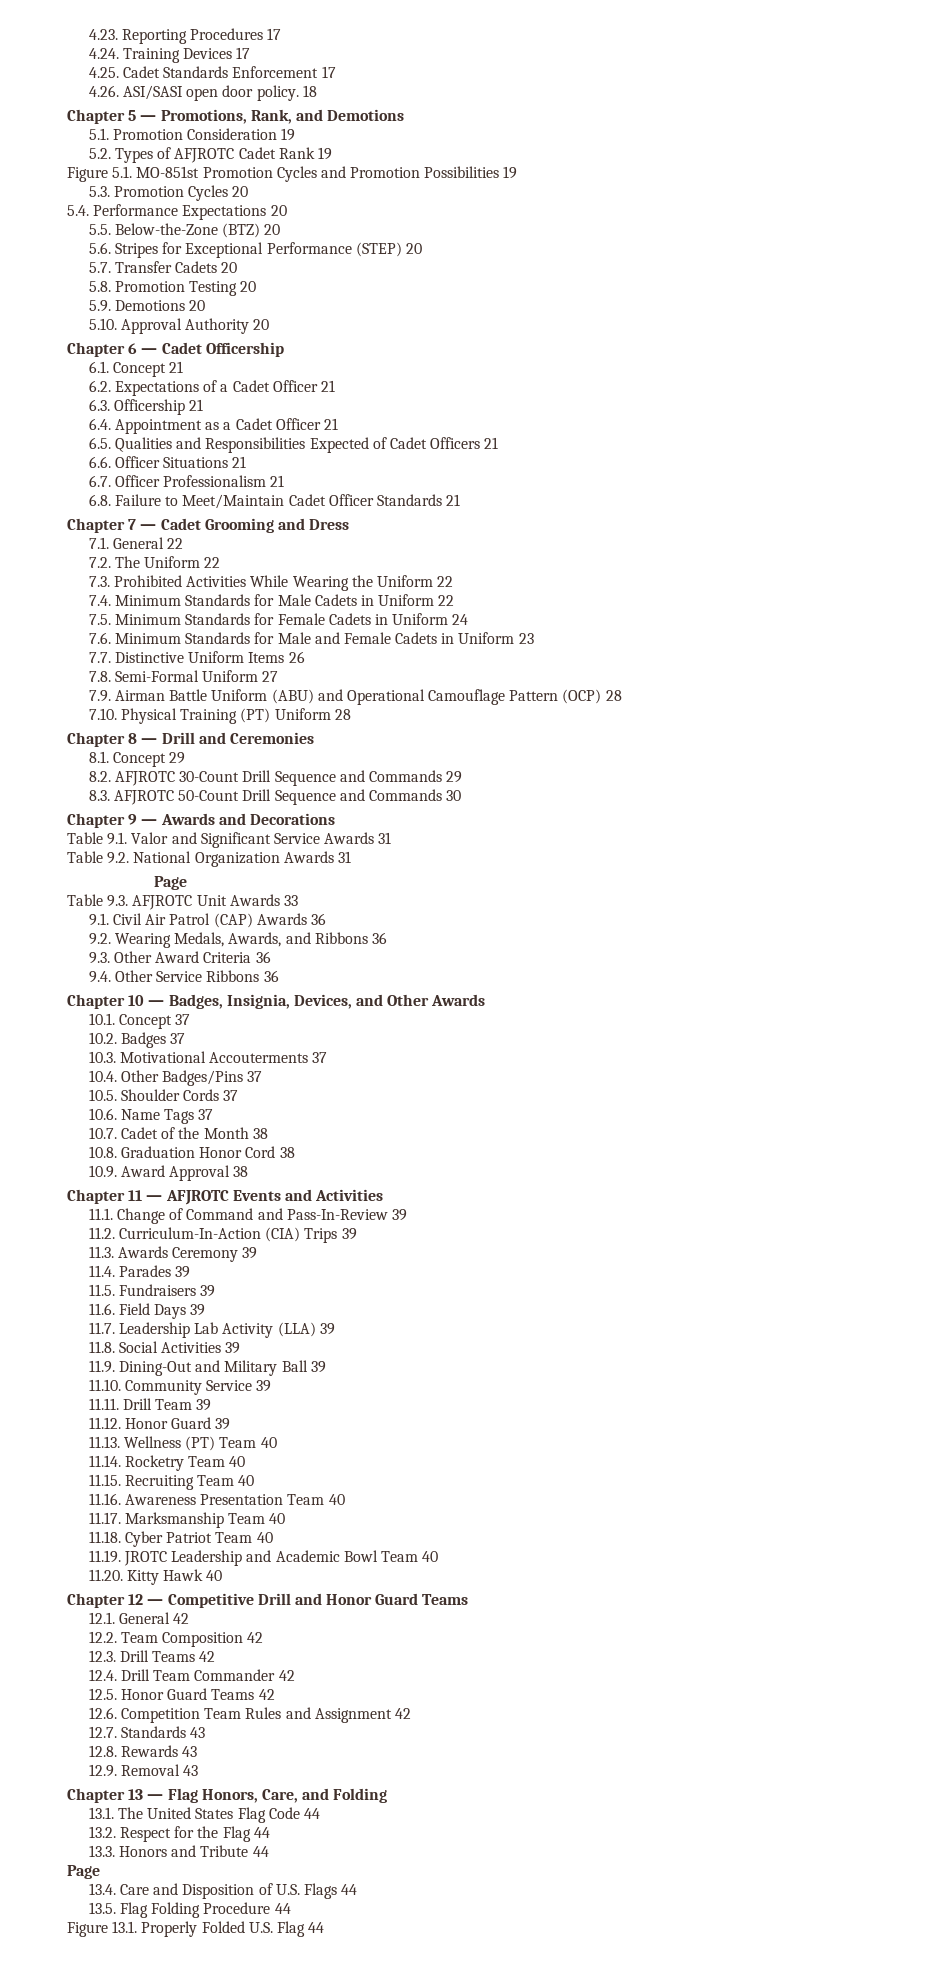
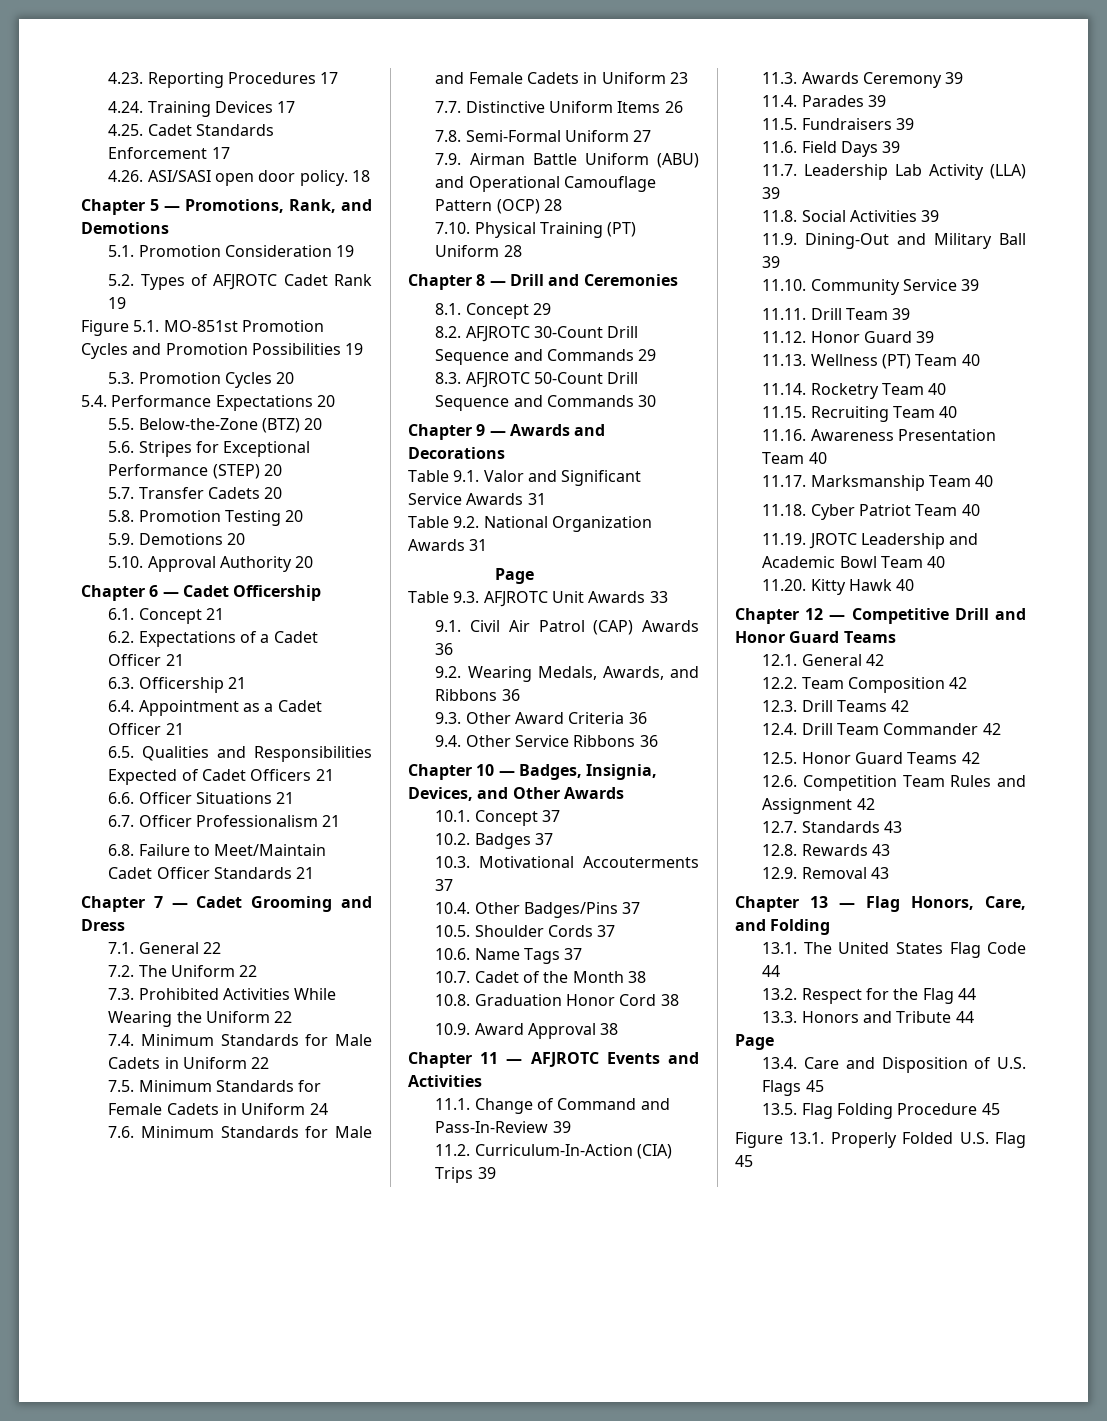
[341,1884,358,1895] 44 -> [805,1080,824,1092] 45
[274,1903,291,1914] 44 -> [981,1103,1000,1115] 45
[308,1922,325,1933] 44 -> [735,1155,753,1167] 45

